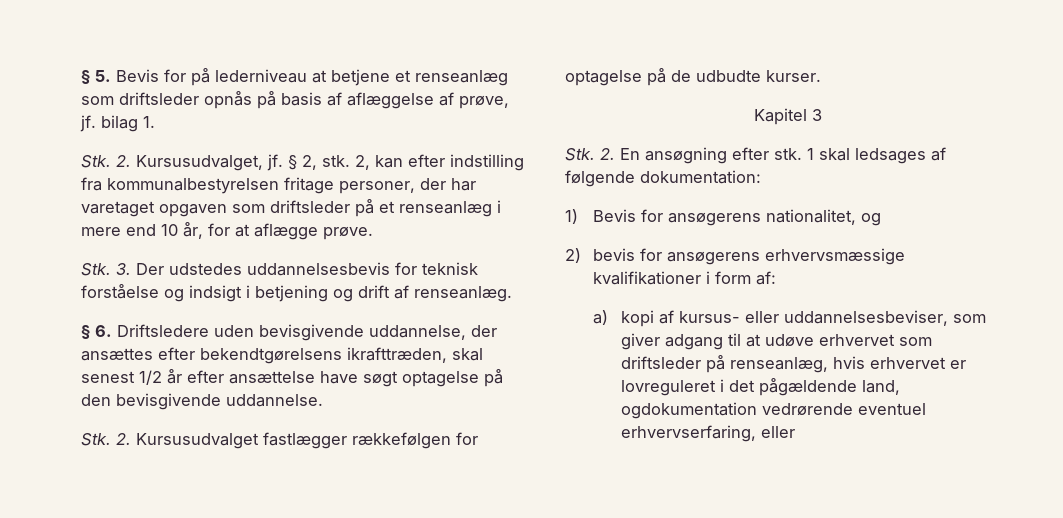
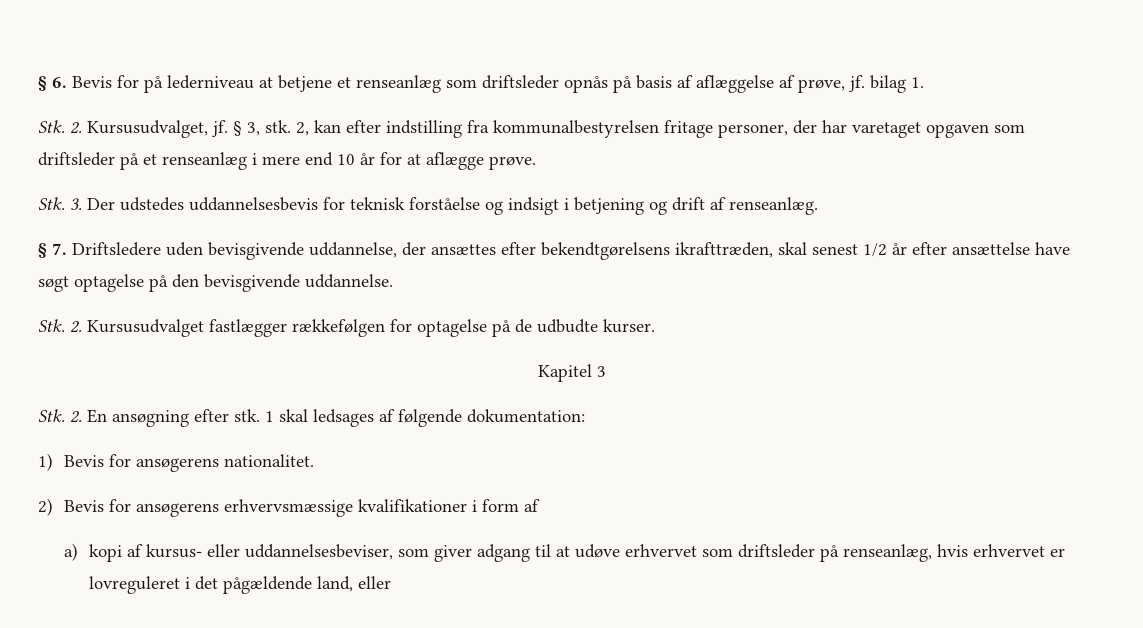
[81,70,111,84] § 5. -> [38,76,67,91] § 6.
[302,155,317,170] 2, -> [247,122,260,136] 3,
[183,222,203,239] år, -> [360,153,375,165] år
[95,325,112,337] 6. -> [52,243,67,255] 7.
[766,209,882,226] nationalitet, og -> [223,454,314,467] nationalitet.
[593,248,636,261] bevis -> [63,500,104,512] Bevis
[756,271,777,285] af: -> [523,499,540,512] af
[621,402,927,419] [621,425,757,442] ogdokumentation vedrørende eventuel erhvervserfaring, -> (354, 584) none

